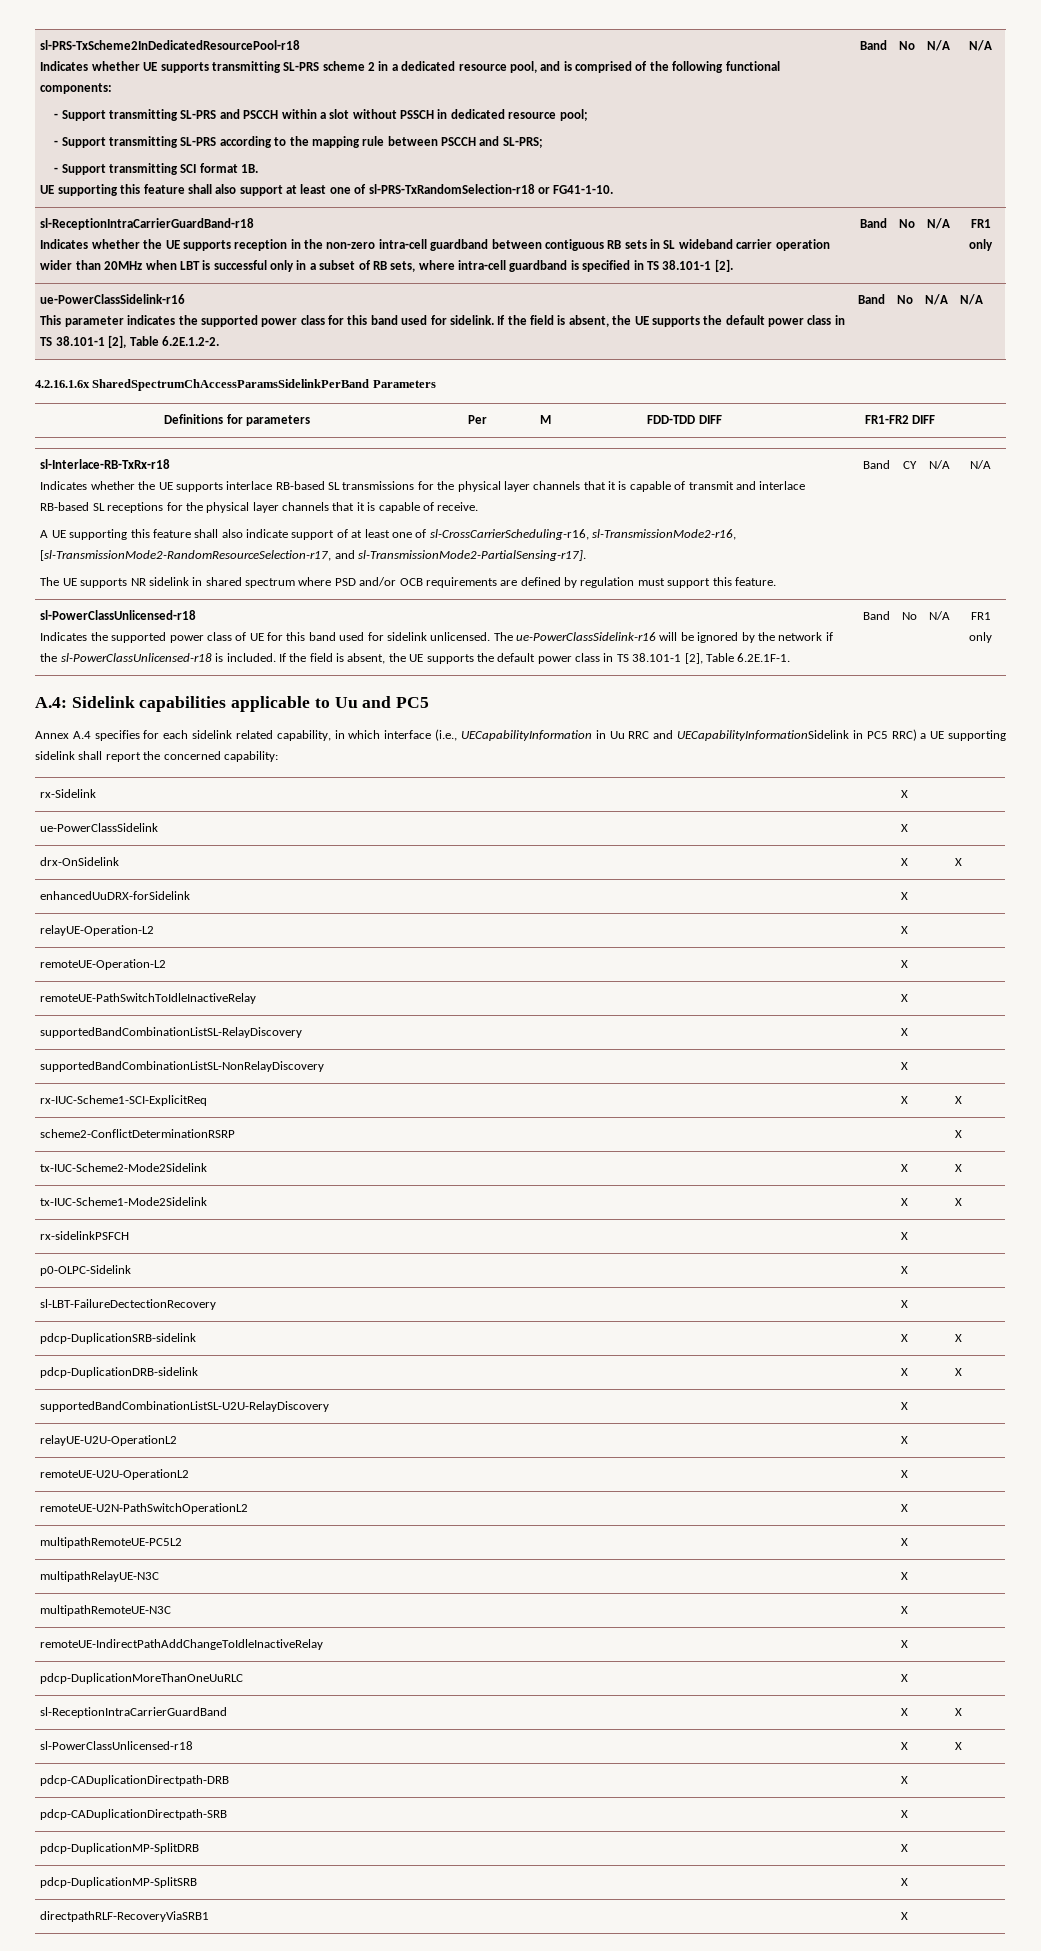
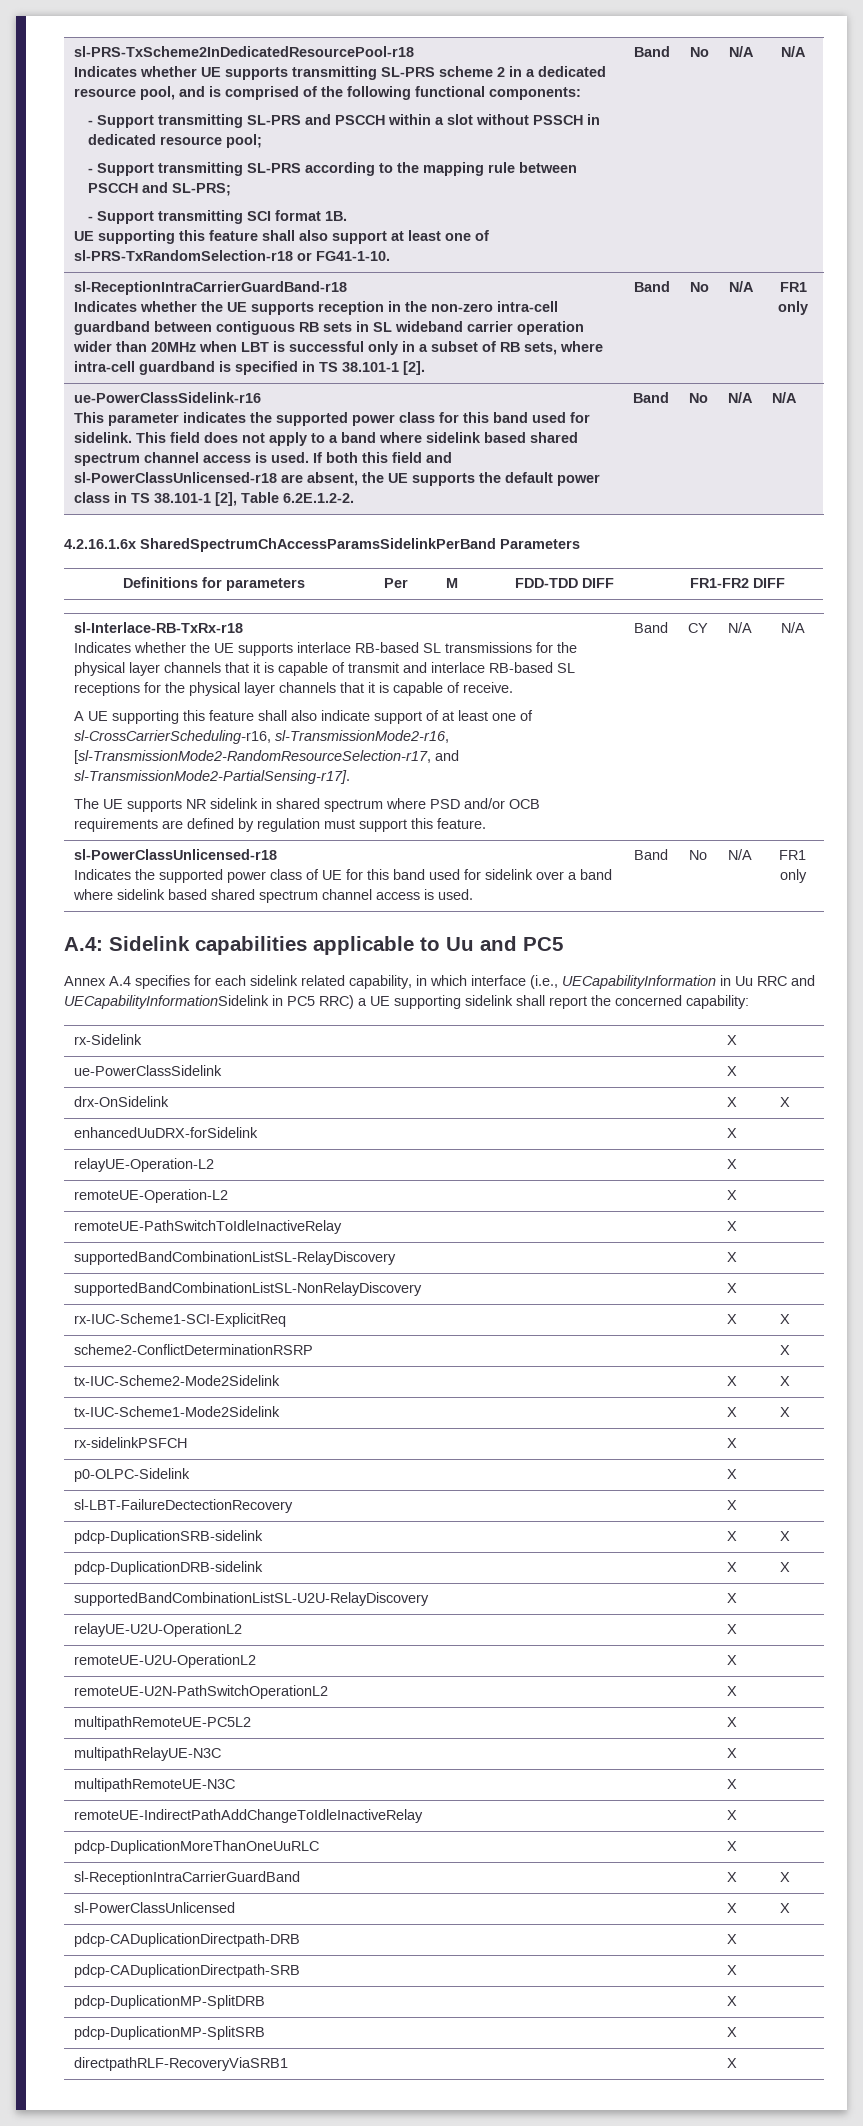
[497,315,566,325] If the field is -> [135,432,578,446] [73,452,452,466] [73,472,303,483] This field does not apply to a band where sidelink based shared spectrum channel access is used. If both this field and sl-PowerClassUnlicensed-r18 are
[430,632,833,643] [40,653,791,664] unlicensed. The ue-PowerClassSidelink-r16 will be ignored by the network if the sl-PowerClassUnlicensed-r18 is included. If the field is absent, the UE supports the default power class in TS 38.101-1 [2], Table 6.2E.1F-1. -> [535,869,612,880] [72,889,473,903] over a band where sidelink based shared spectrum channel access is used.
[40,1741,194,1750] sl-PowerClassUnlicensed-r18 -> [73,1902,235,1913] sl-PowerClassUnlicensed

